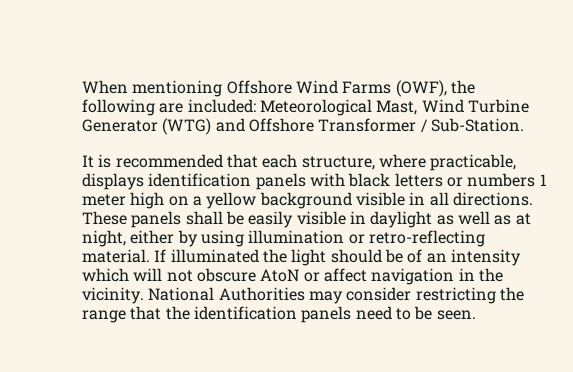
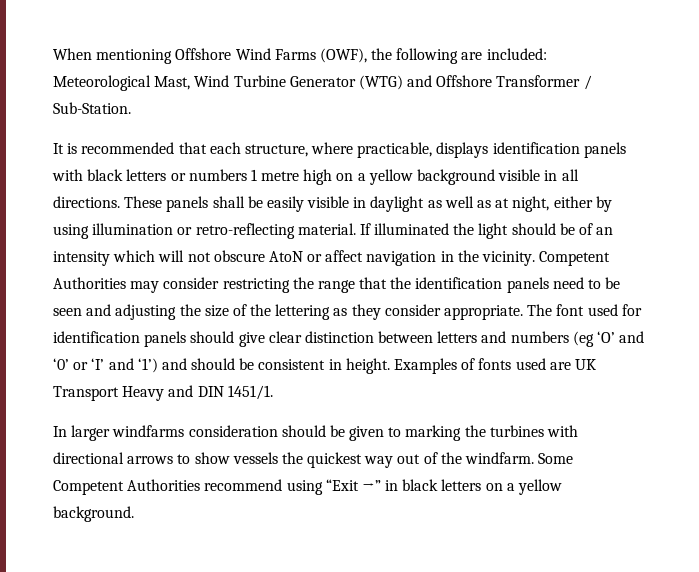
[82,194,126,206] meter -> [261,171,300,181] metre
[148,287,215,301] National -> [539,251,611,266] Competent
[436,310,476,320] seen. -> [53,304,642,320] [53,331,645,347] [53,358,596,374] [53,385,273,401] [53,425,579,441] [53,452,574,468] [53,479,563,495] [53,506,134,522] seen and adjusting the size of the lettering as they consider appropriate. The font used for identification panels should give clear distinction between letters and numbers (eg ‘O’ and ‘0’ or ‘I’ and ‘1’) and should be consistent in height. Examples of fonts used are UK Transport Heavy and DIN 1451/1. // In larger windfarms consideration should be given to marking the turbines with directional arrows to show vessels the quickest way out of the windfarm. Some Competent Authorities recommend using “Exit →” in black letters on a yellow background.

